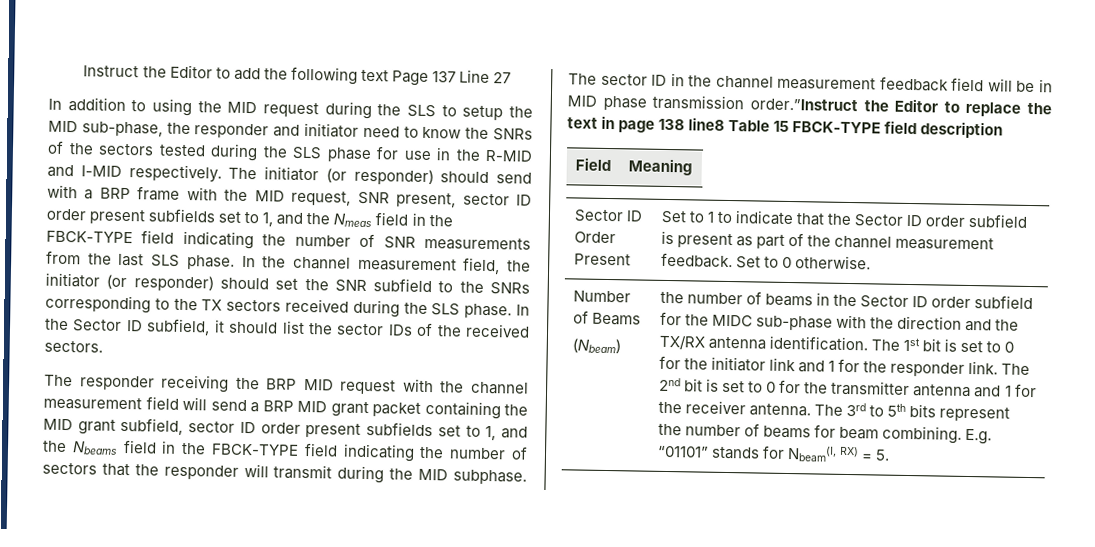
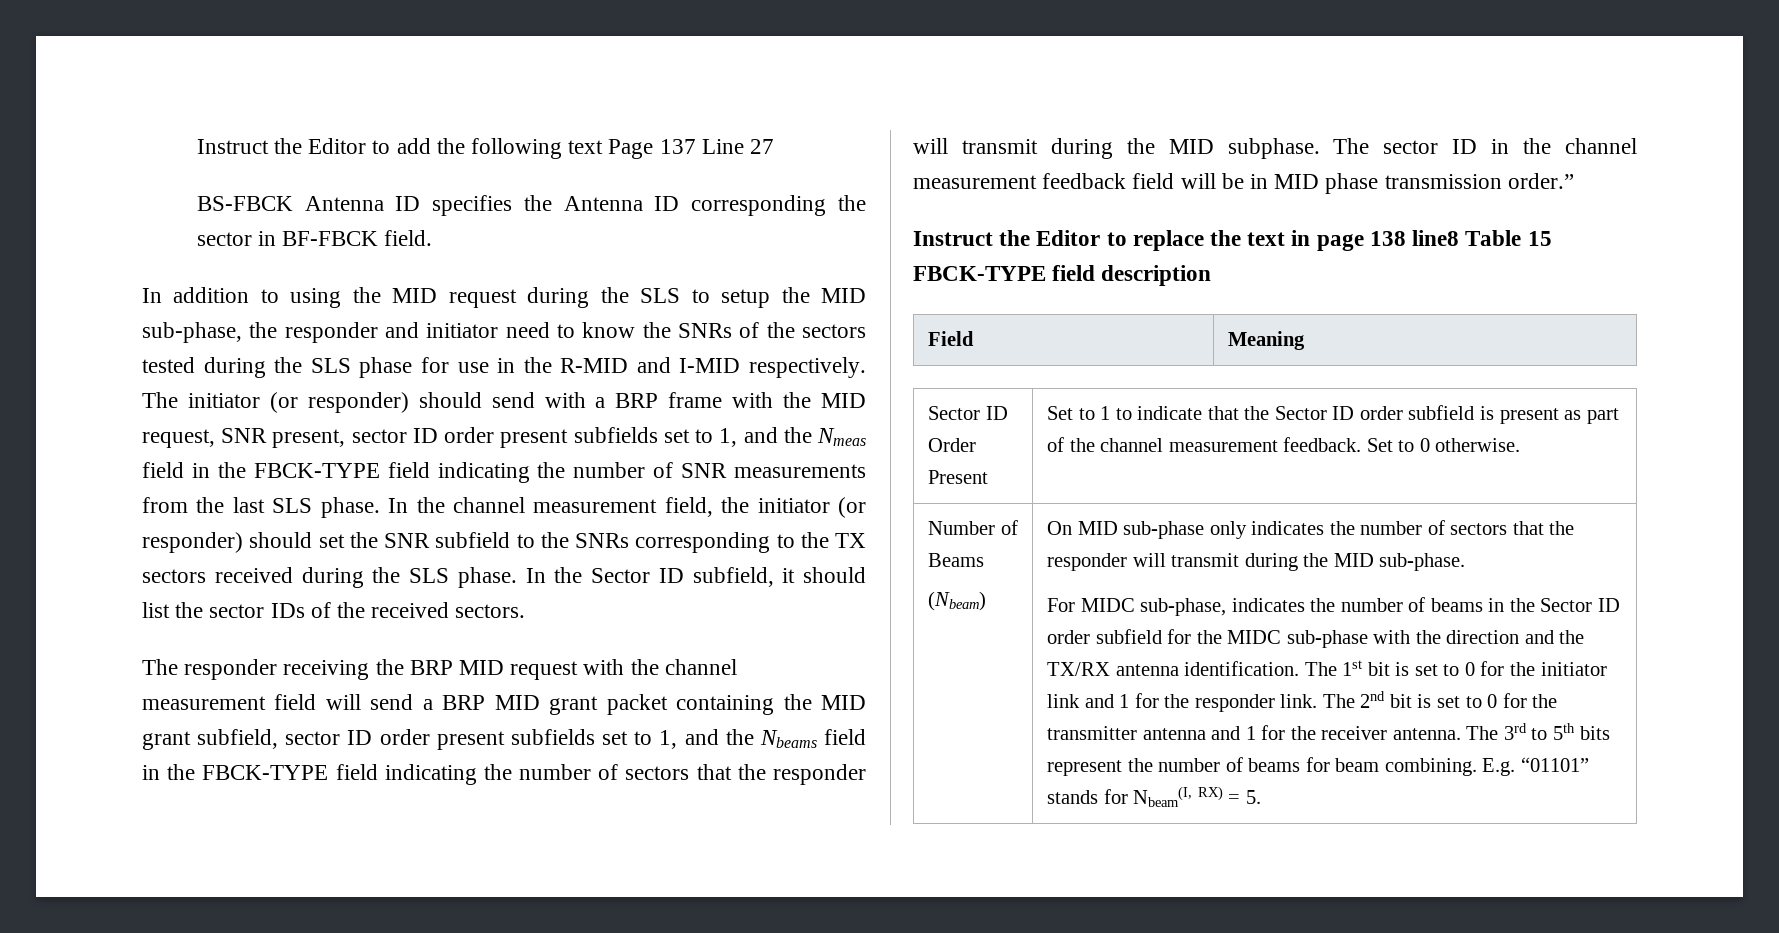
(512, 78) none -> [196,195,866,216] [196,230,433,246] // BS-FBCK Antenna ID specifies the Antenna ID corresponding the sector in BF-FBCK field.
[749,98,858,112] order.”Instruct -> [1507,173,1574,189] [913,231,993,246] order.” // Instruct
(621, 346) none -> [1047,520,1575,539] [1047,553,1466,571] [1047,598,1305,616] On MID sub-phase only indicates the number of sectors that the responder will transmit during the MID sub-phase. // For MIDC sub-phase, indicates

